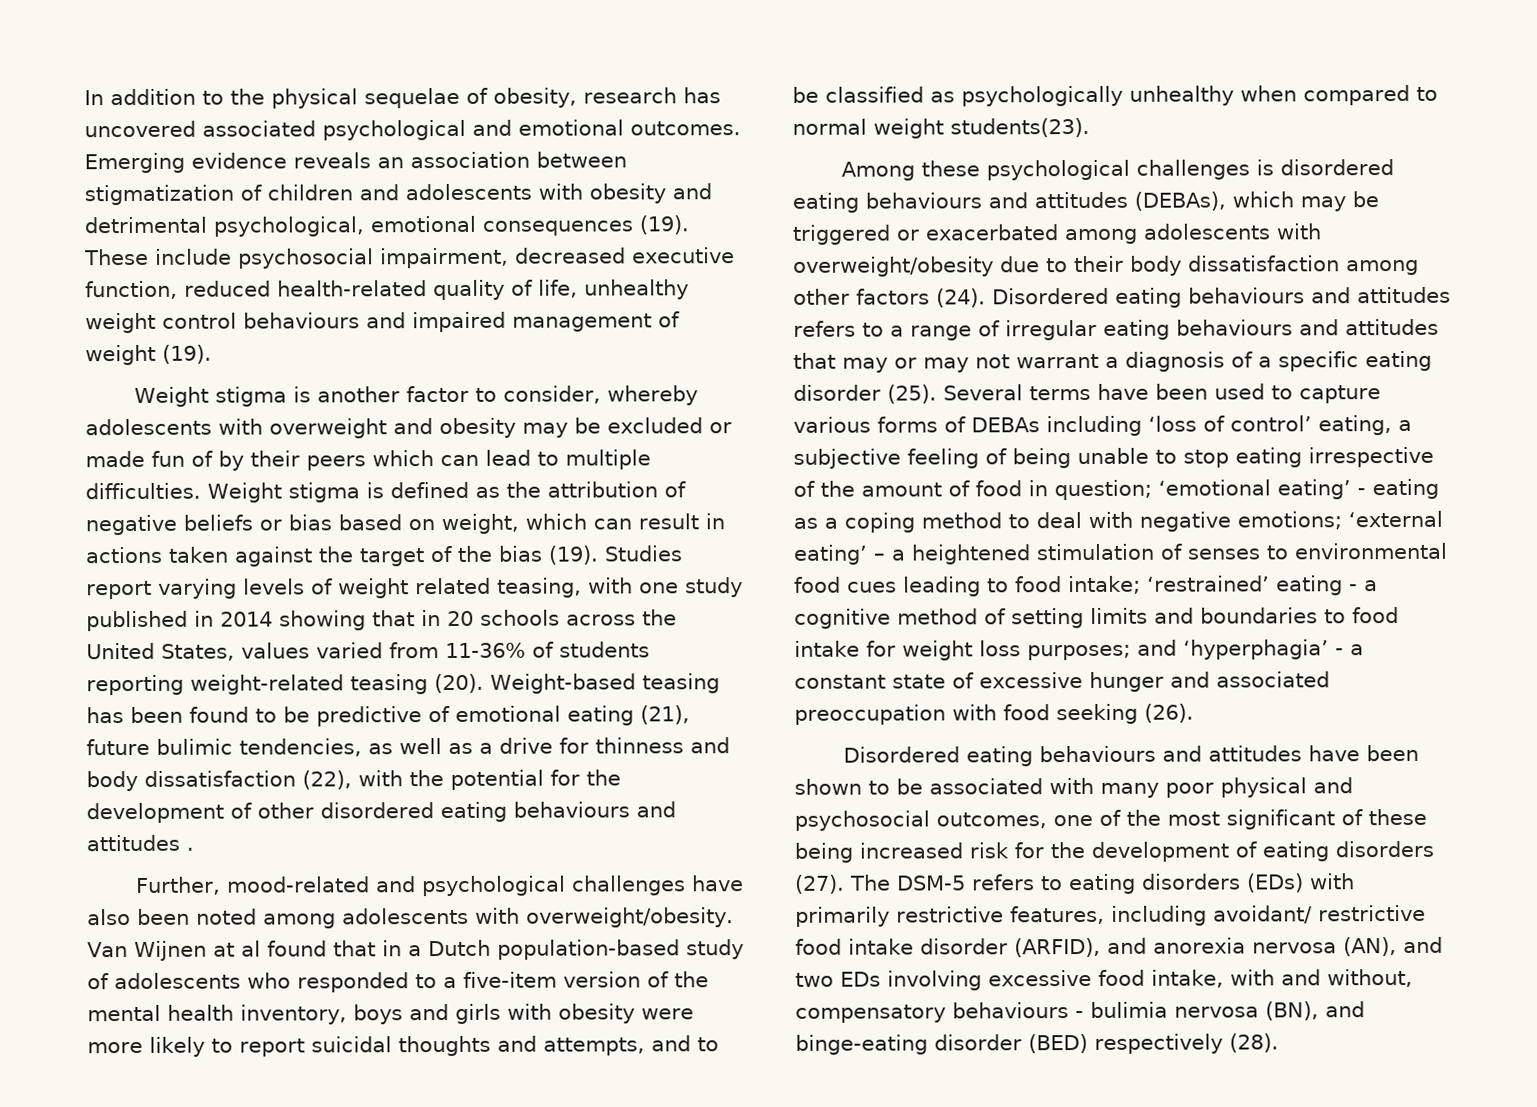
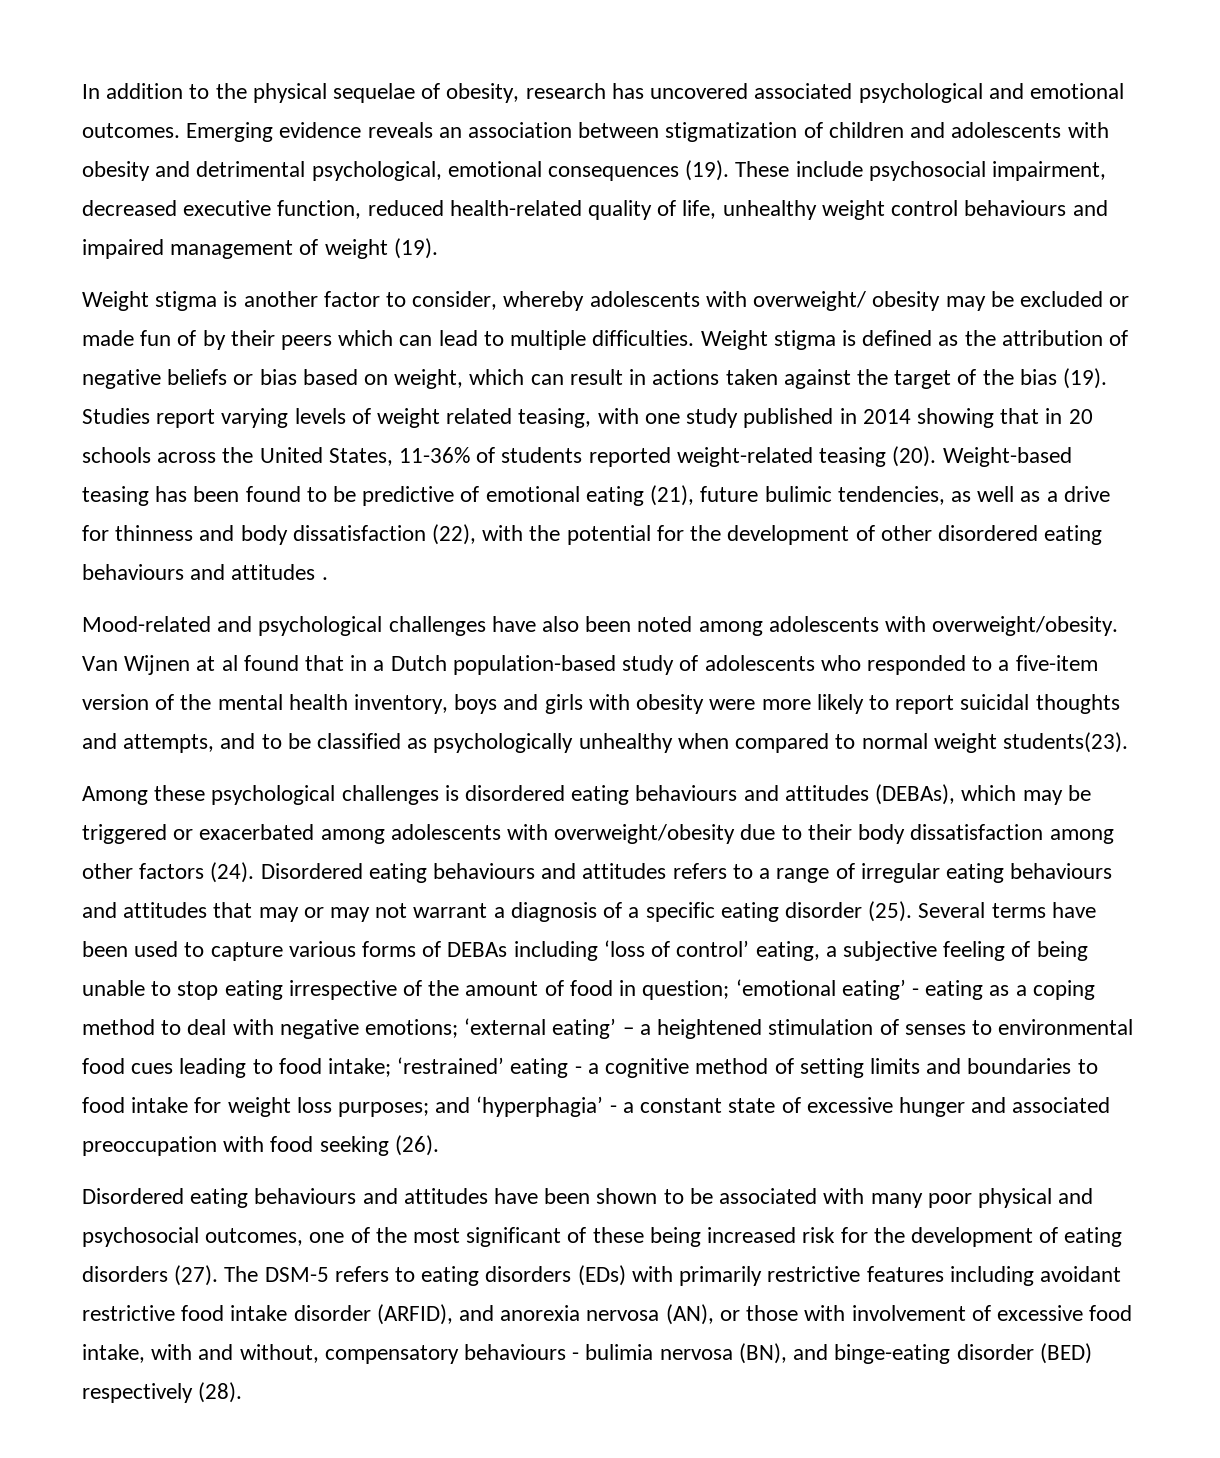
[269,418,433,439] overweight and -> [753,291,867,311] overweight/
[241,642,439,659] values varied from -> (393, 457) none
[86,674,184,696] reporting -> [588,447,671,467] reported
[135,876,370,895] Further, mood-related -> [82,616,211,632] Mood-related
[1010,905,1313,926] features, including avoidant/ -> [866,1266,1121,1286] features including avoidant
[1402,936,1443,954] [795,970,982,991] and two EDs involving -> [719,1305,991,1321] or those with involvement of

